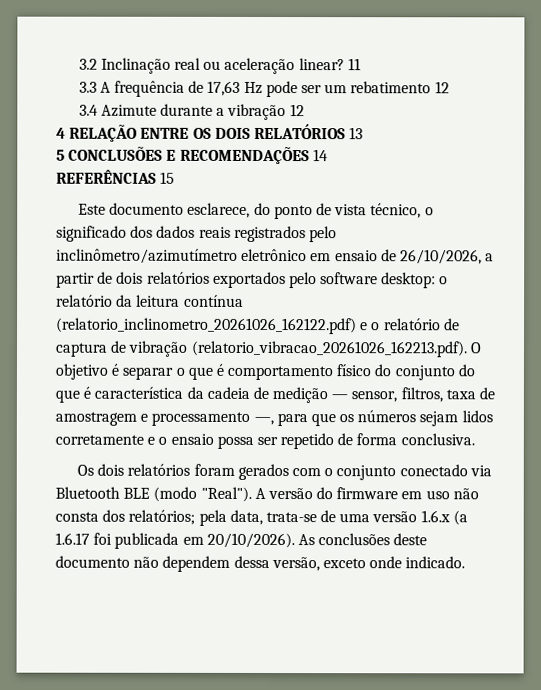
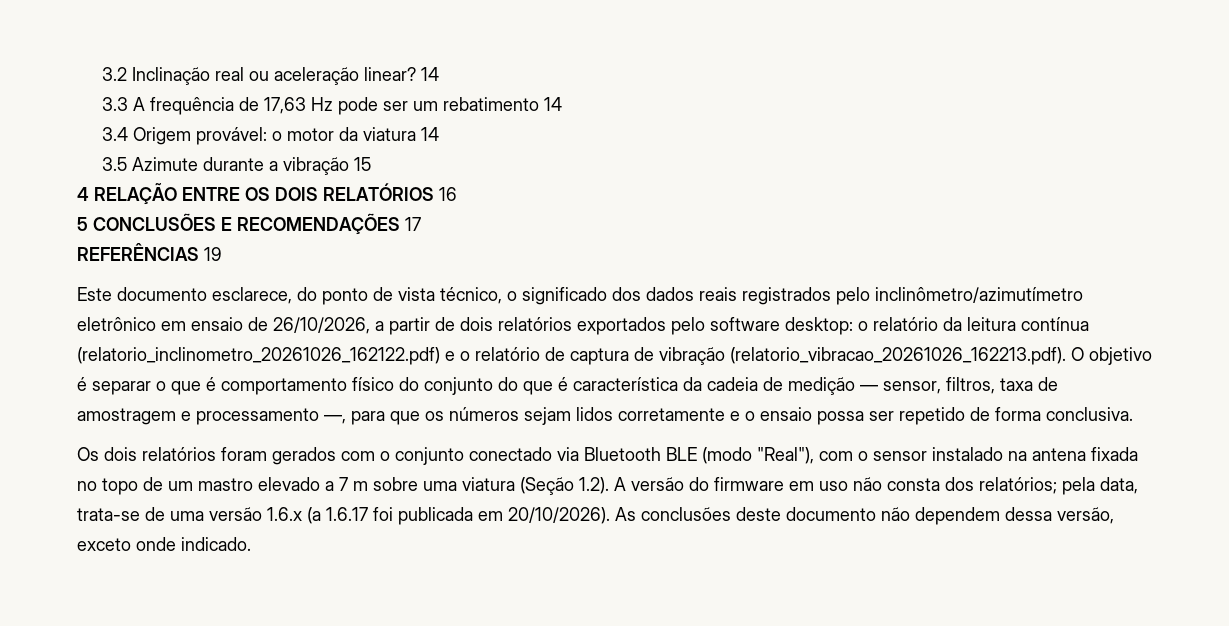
[347,58,361,71] 11 -> [420,67,439,81] 14
[434,81,450,94] 12 -> [543,97,562,111] 14
(98, 110) none -> [132,127,439,145] [101,157,127,171] Origem provável: o motor da viatura 14 // 3.5
[289,104,305,117] 12 -> [353,157,371,171] 15
[349,127,364,140] 13 -> [439,187,457,201] 16
[312,149,328,162] 14 -> [405,217,421,231] 17
[160,171,176,184] 15 -> [204,247,222,261] 19
[200,486,252,502] "Real"). -> [757,447,1138,464] [77,477,609,495] "Real"), com o sensor instalado na antena fixada no topo de um mastro elevado a 7 m sobre uma viatura (Seção 1.2).

